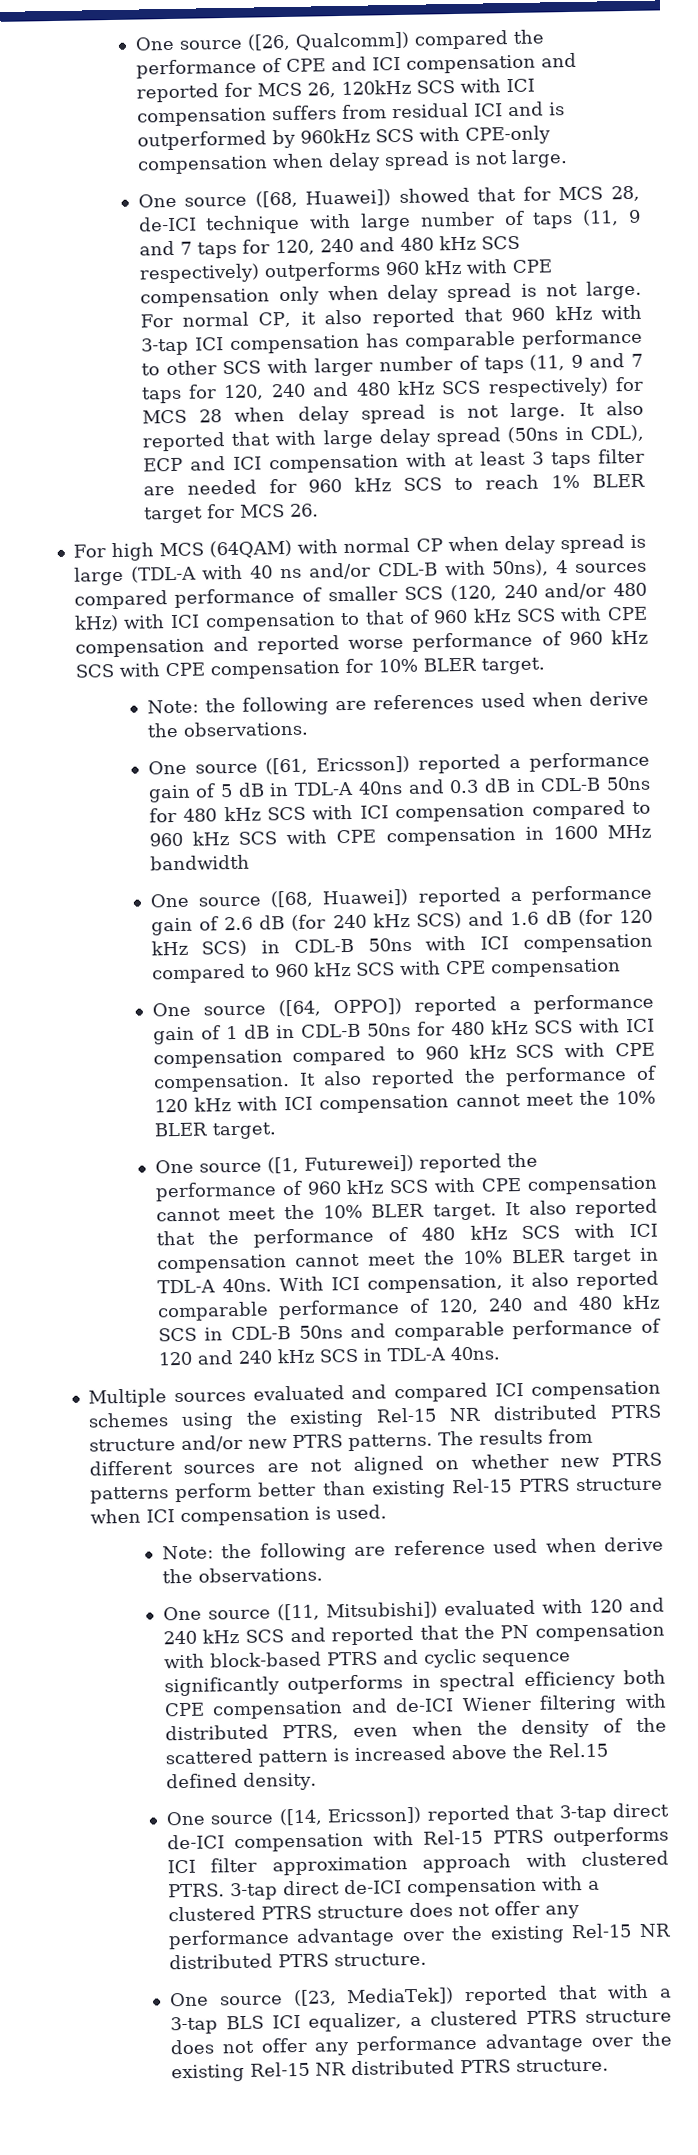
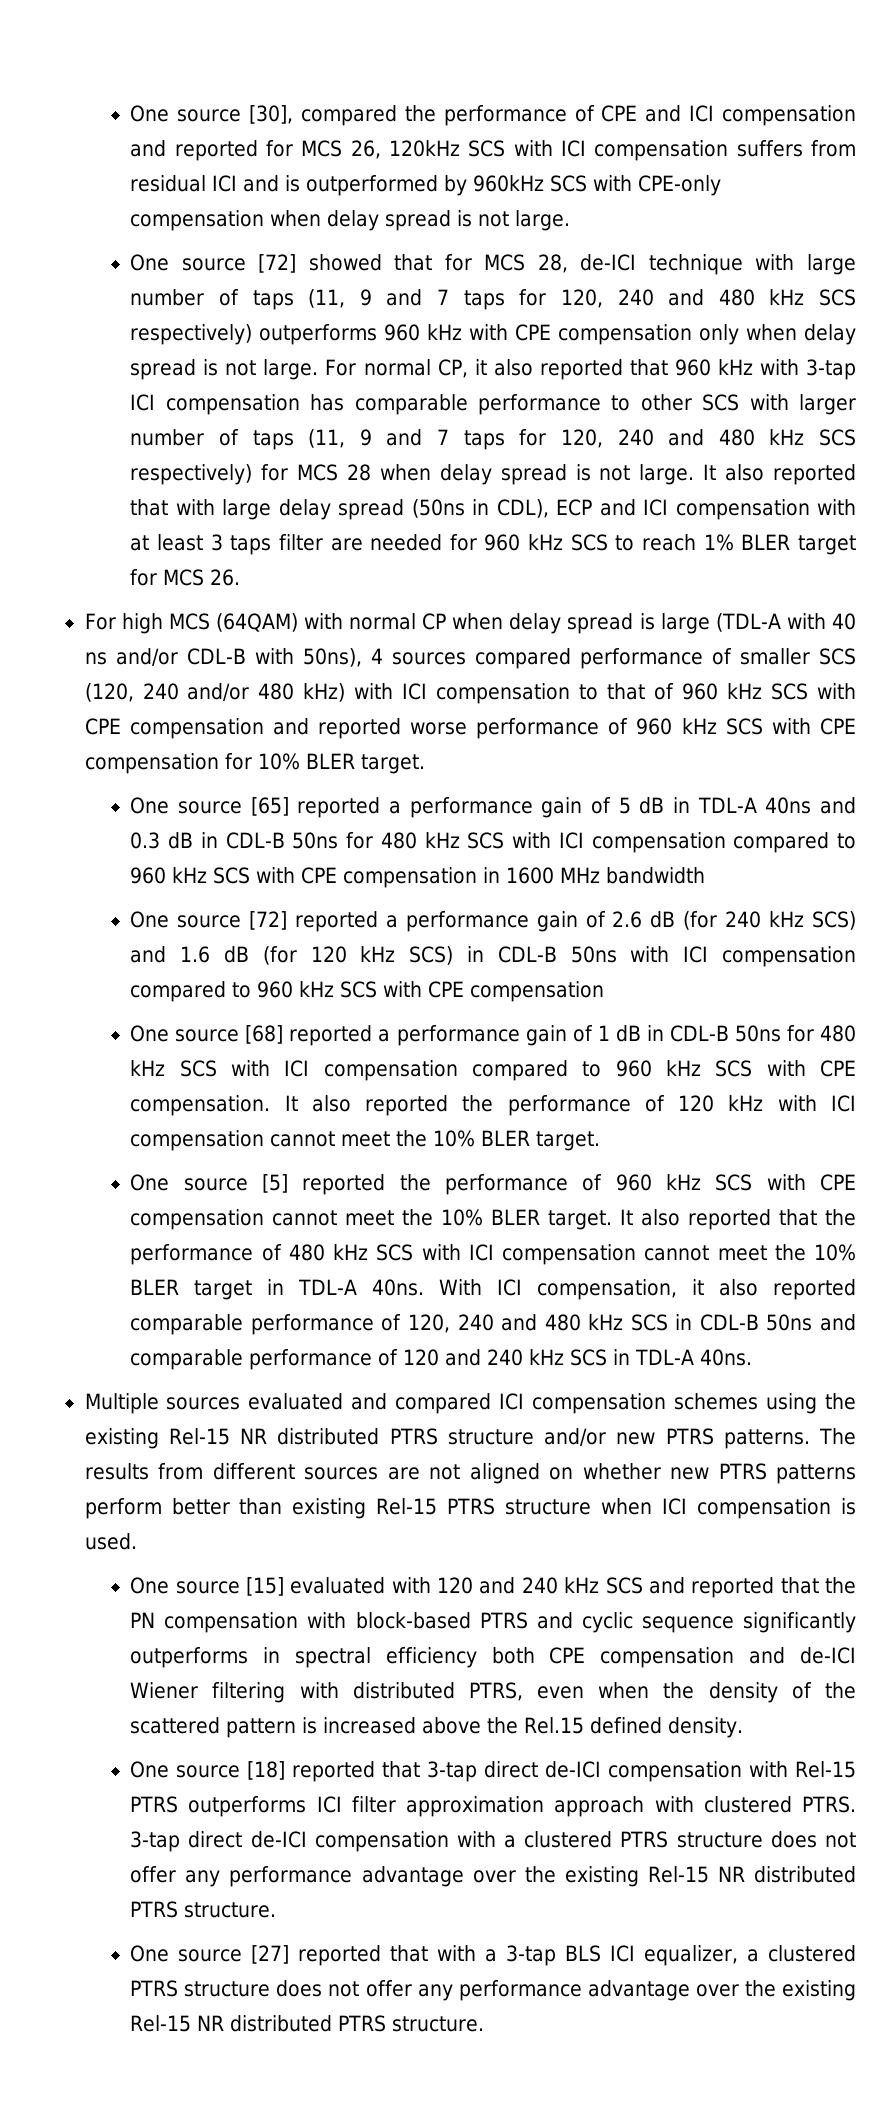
[134,31,410,51] One source ([26, Qualcomm]) -> [130,105,294,124] One source [30],
[254,189,392,208] ([68, Huawei]) -> [258,254,297,273] [72]
[146,690,649,716] [146,720,309,738] [147,755,411,775] // Note: the following are references used when derive the observations. // One source ([61, Ericsson]) -> [130,797,289,816] // One source [65]
[270,888,409,908] ([68, Huawei]) -> [249,911,288,930] [72]
[277,998,402,1017] ([64, OPPO]) -> [245,1025,284,1044] [68]
[266,1154,414,1174] ([1, Futurewei]) -> [261,1174,288,1193] [5]
[161,1536,665,1562] [161,1566,323,1584] [162,1601,438,1621] // Note: the following are reference used when derive the observations. // One source ([11, Mitsubishi]) -> [130,1577,284,1596] // One source [15]
[278,1806,423,1826] ([14, Ericsson]) -> [247,1761,286,1780] [18]
[292,1987,455,2007] ([23, MediaTek]) -> [251,1945,290,1964] [27]

